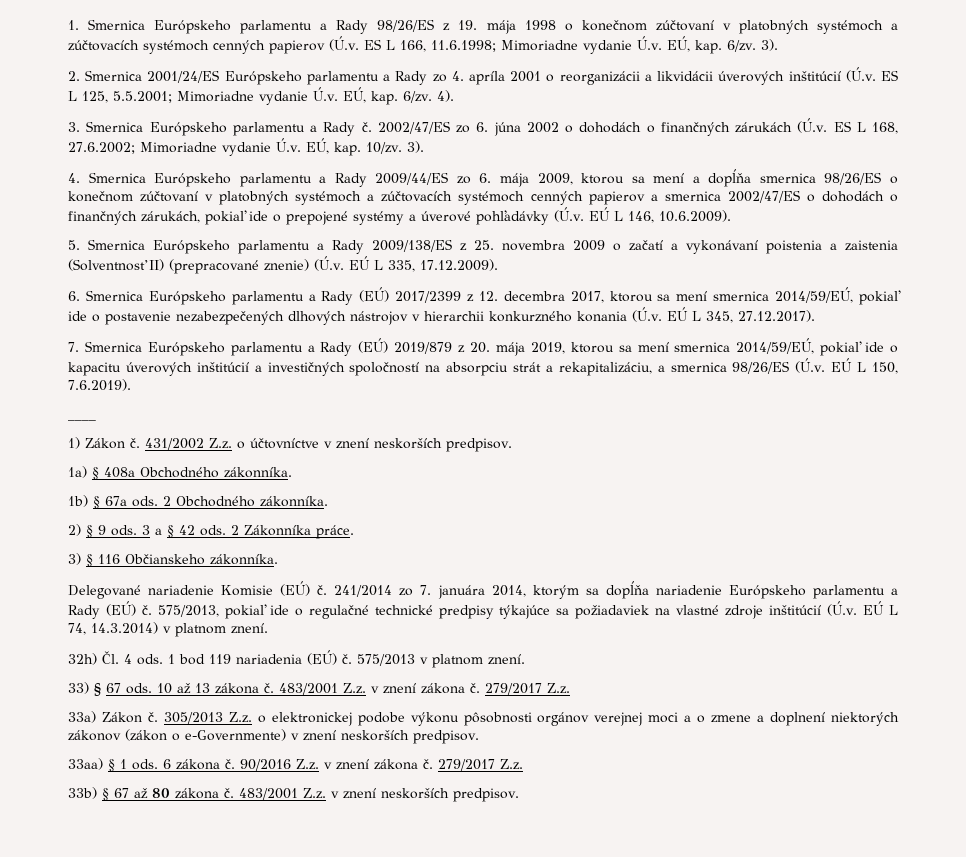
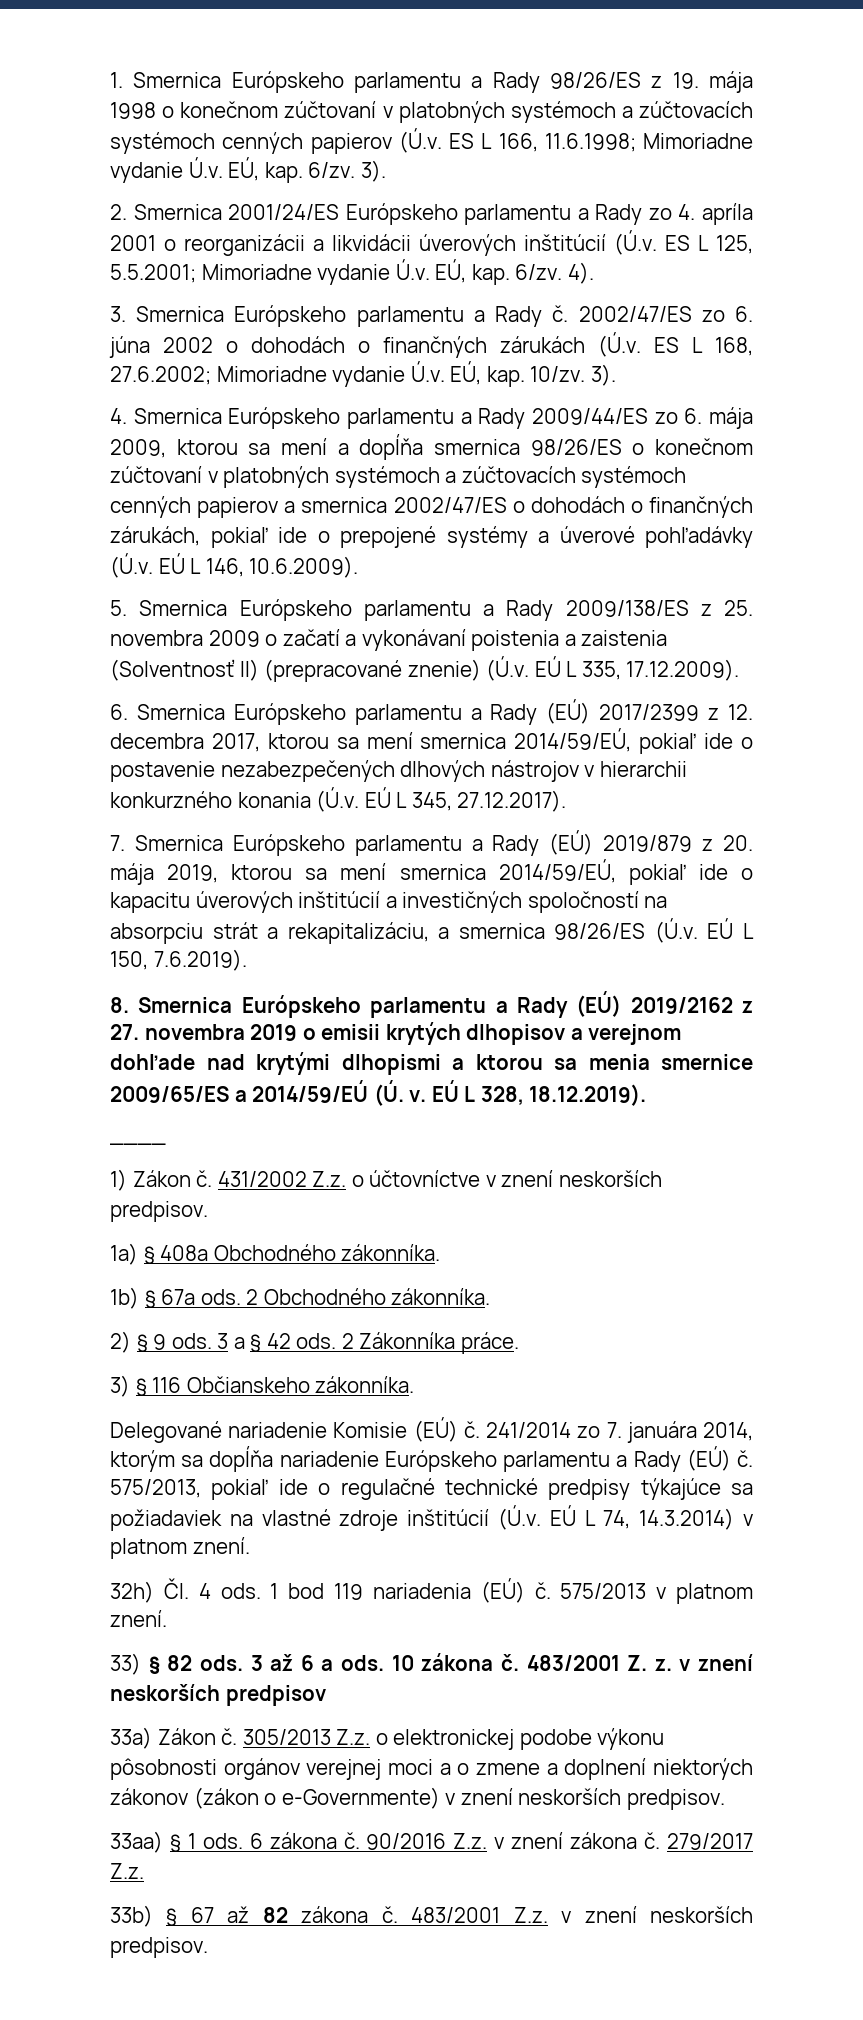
(131, 385) none -> [110,991,753,1018] [110,1022,682,1045] [110,1052,753,1075] [110,1080,647,1106] // 8. Smernica Európskeho parlamentu a Rady (EÚ) 2019/2162 z 27. novembra 2019 o emisii krytých dlhopisov a verejnom dohľade nad krytými dlhopismi a ktorou sa menia smernice 2009/65/ES a 2014/59/EÚ (Ú. v. EÚ L 328, 18.12.2019).
[106,683,570,695] 67 ods. 10 až 13 zákona č. 483/2001 Z.z. v znení zákona č. 279/2017 Z.z. -> [167,1653,753,1671] [110,1684,326,1706] 82 ods. 3 až 6 a ods. 10 zákona č. 483/2001 Z. z. v znení neskorších predpisov
[152,788,170,798] 80 -> [262,1907,288,1923] 82

